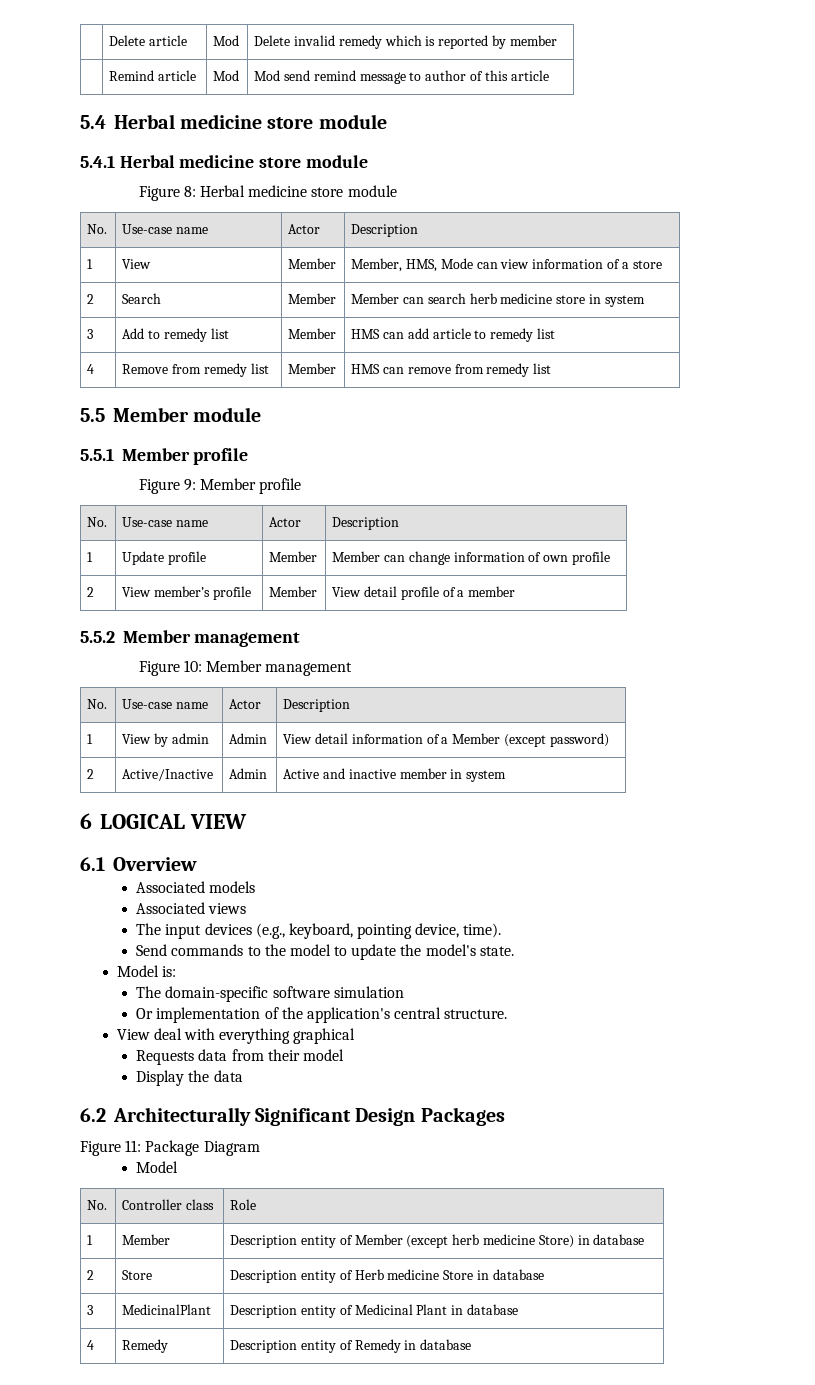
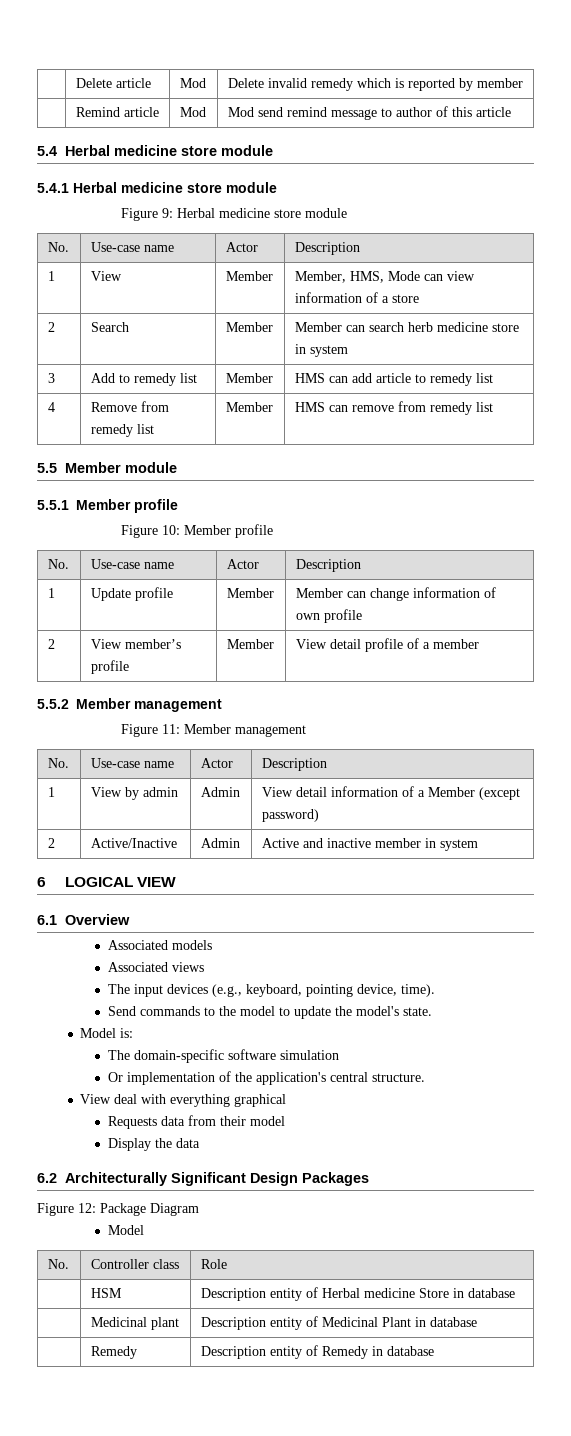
[183,186,196,197] 8: -> [161,208,173,218] 9:
[183,479,196,491] 9: -> [161,525,180,535] 10:
[183,660,202,672] 10: -> [161,724,180,734] 11:
[125,1140,142,1152] 11: -> [78,1203,96,1213] 12:
[87,1235,94,1245] [122,1234,171,1245] [230,1234,645,1248] [87,1270,95,1280] [122,1270,153,1280] [230,1269,384,1283] 1 | Member | Description entity of Member (except herb medicine Store) in database // 2 | Store | Description entity of Herb -> [90,1288,122,1298] [200,1287,360,1301] | HSM | Description entity of Herbal
[87,1305,94,1315] [122,1304,212,1315] 3 | MedicinalPlant -> [90,1317,179,1330] | Medicinal plant
[87,1340,95,1350] 4 -> (477, 1322) none

